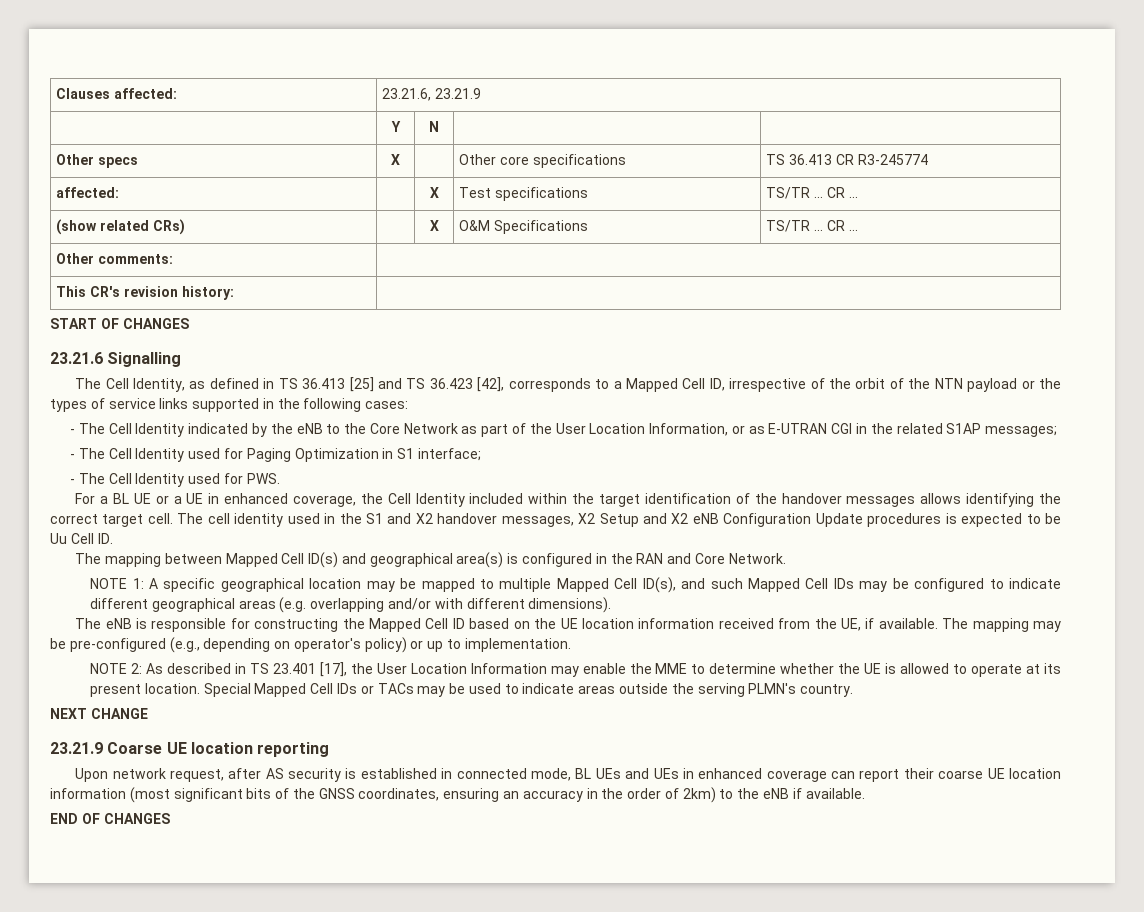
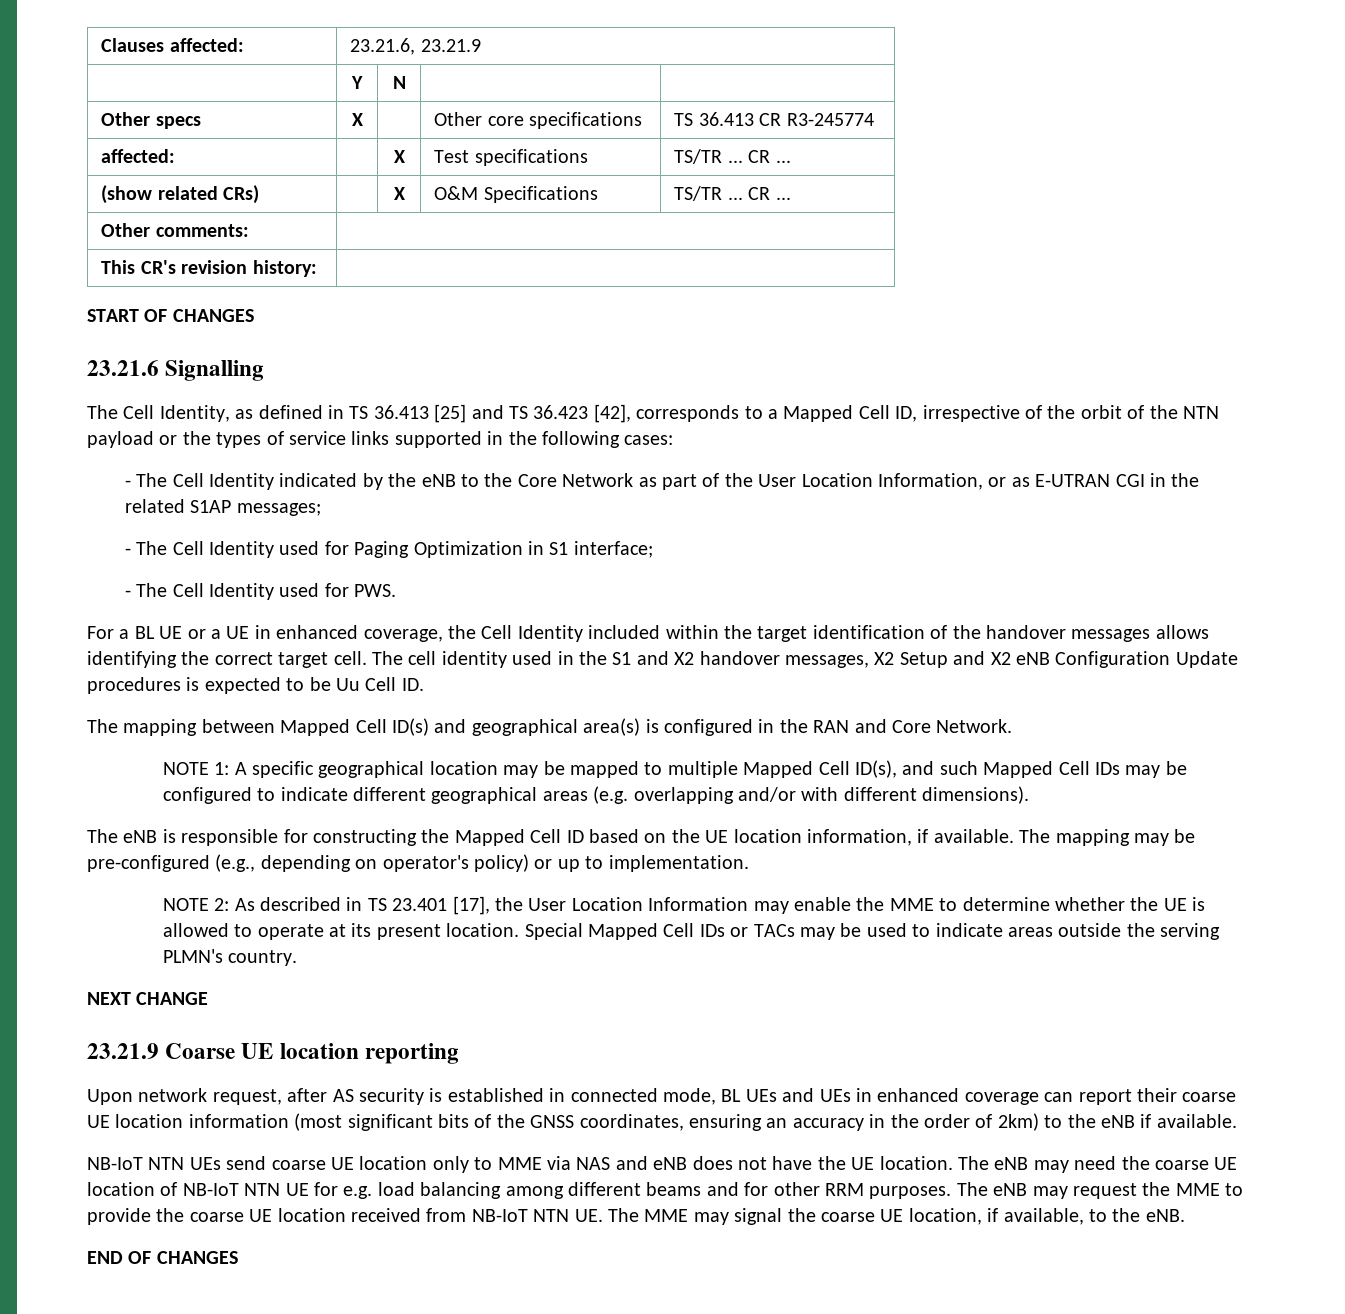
[638,618,861,631] information received from the UE, -> [806,829,912,846] information,
(865, 793) none -> [87,1156,1238,1173] [87,1182,1244,1199] [87,1208,1185,1225] // NB-IoT NTN UEs send coarse UE location only to MME via NAS and eNB does not have the UE location. The eNB may need the coarse UE location of NB-IoT NTN UE for e.g. load balancing among different beams and for other RRM purposes. The eNB may request the MME to provide the coarse UE location received from NB-IoT NTN UE. The MME may signal the coarse UE location, if available, to the eNB.

